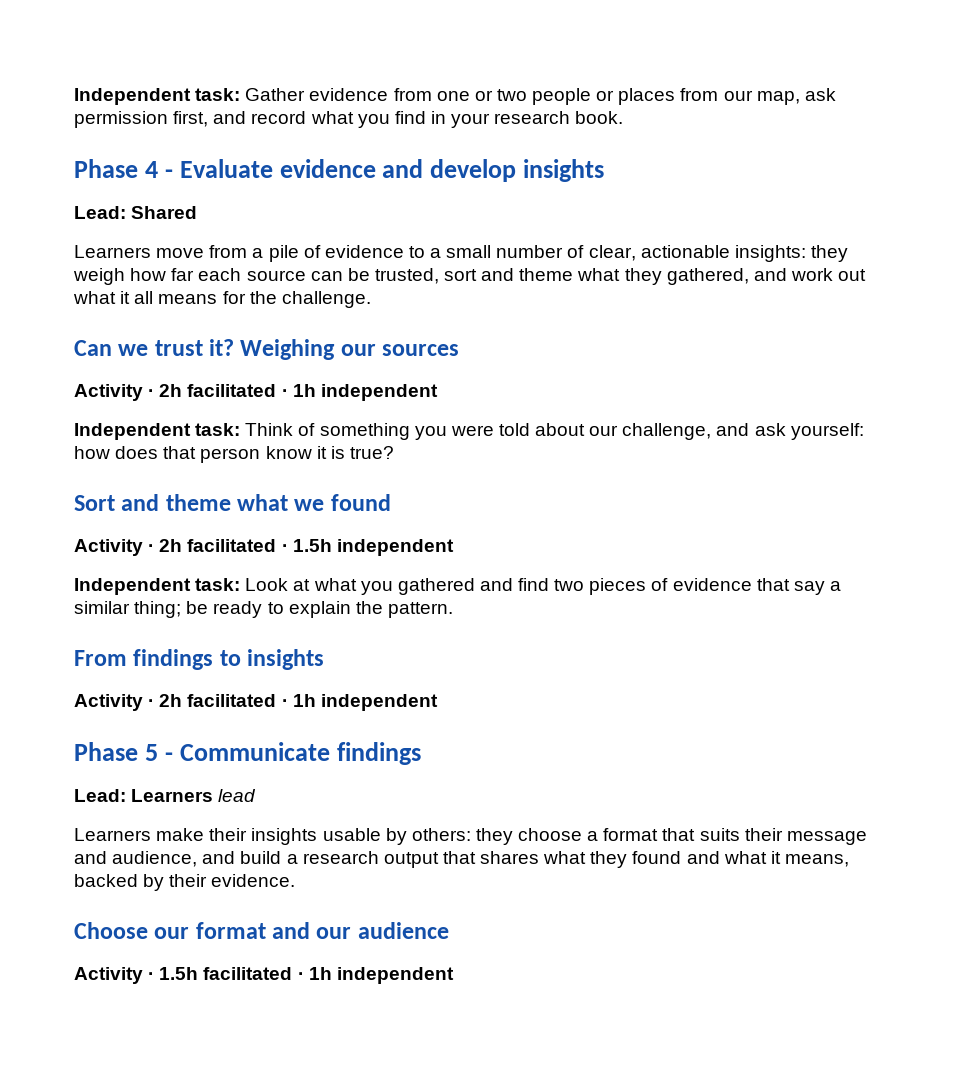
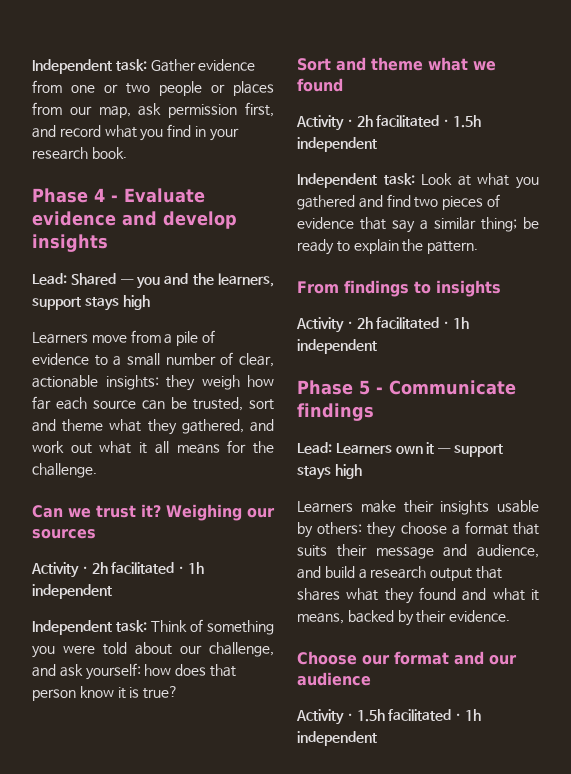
(198, 212) none -> [120,273,274,289] [32,295,150,311] — you and the learners, support stays high
[218,789,257,802] lead -> [395,442,503,457] [297,464,362,480] own it — support stays high

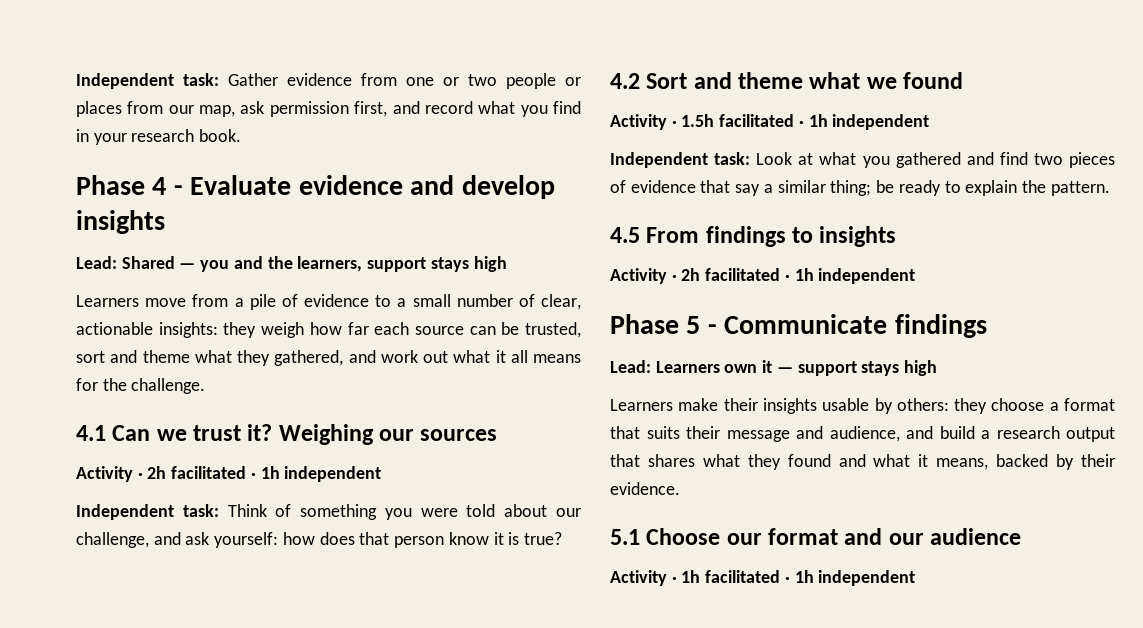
(97, 470) none -> [76,425,106,441] 4.1
(179, 692) none -> [610,73,640,89] 4.2
[356,115,481,128] 2h facilitated · 1.5h -> [681,114,828,127] 1.5h facilitated · 1h
(479, 247) none -> [610,227,640,243] 4.5
(511, 616) none -> [610,529,640,545] 5.1
[356,709,385,722] 1.5h -> [681,570,701,583] 1h

